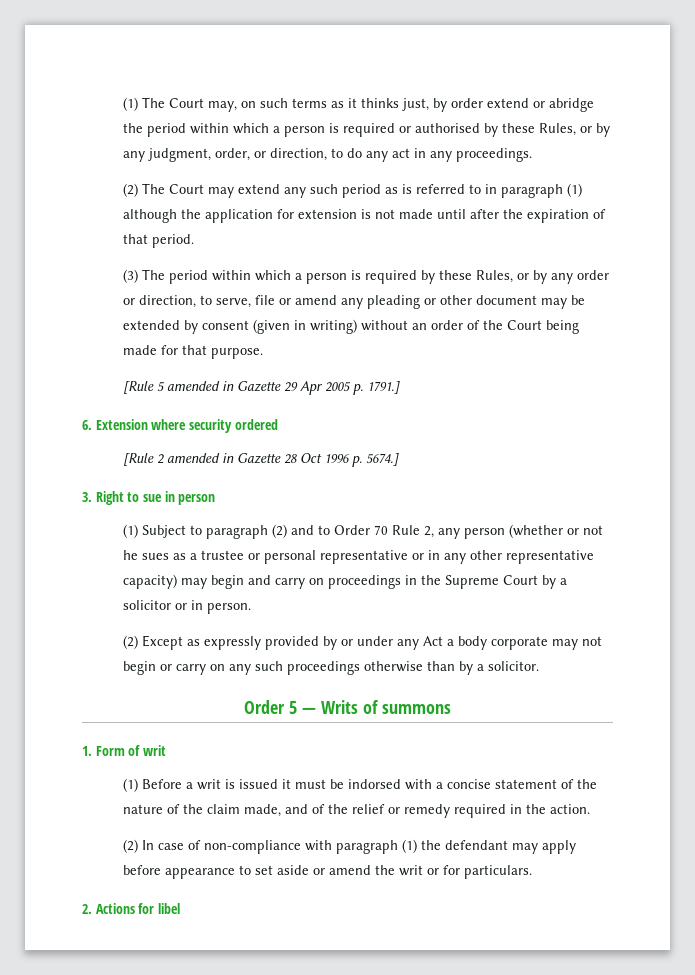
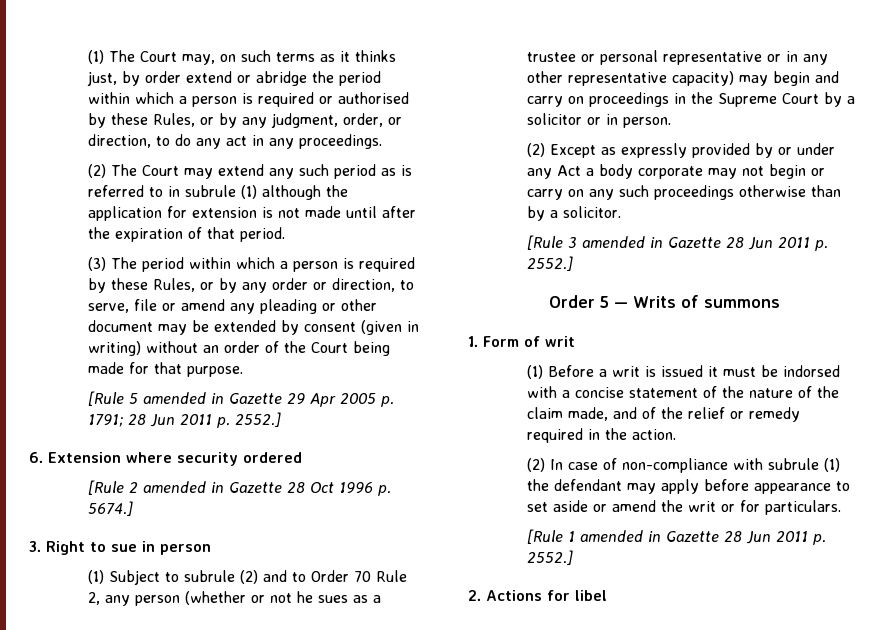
[500,184,563,198] paragraph -> [185,185,237,197] subrule
[366,381,400,394] 1791.] -> [88,412,282,428] 1791; 28 Jun 2011 p. 2552.]
[205,525,268,539] paragraph -> [184,570,236,582] subrule
(539, 666) none -> [527,235,829,251] [527,256,574,271] // [Rule 3 amended in Gazette 28 Jun 2011 p. 2552.]
[335,840,398,854] paragraph -> [768,458,820,470] subrule
(532, 872) none -> [527,529,827,545] [527,550,574,565] // [Rule 1 amended in Gazette 28 Jun 2011 p. 2552.]

